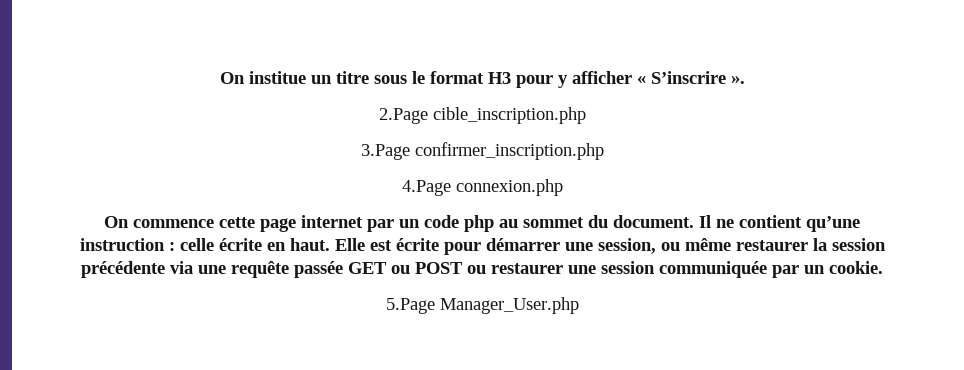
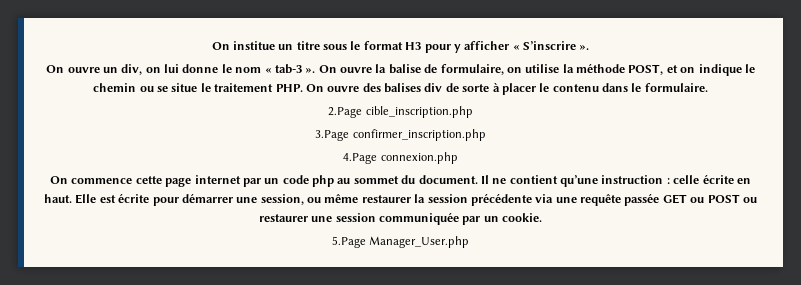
(745, 80) none -> [46,64,755,76] [93,83,708,95] // On ouvre un div, on lui donne le nom « tab-3 ». On ouvre la balise de formulaire, on utilise la méthode POST, et on indique le chemin ou se situe le traitement PHP. On ouvre des balises div de sorte à placer le contenu dans le formulaire.

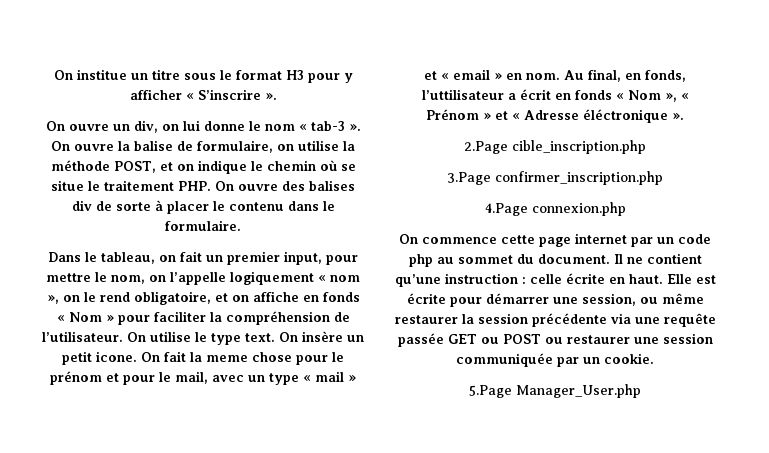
[139,86,154,92] ou -> [319,160,337,171] où
(708, 87) none -> [48,251,358,265] [46,271,360,285] [46,291,360,305] [56,311,350,325] [42,331,364,345] [62,351,344,365] [50,371,356,385] [424,69,686,82] [421,89,689,102] [426,109,684,123] // Dans le tableau, on fait un premier input, pour mettre le nom, on l’appelle logiquement « nom », on le rend obligatoire, et on affiche en fonds « Nom » pour faciliter la compréhension de l’utilisateur. On utilise le type text. On insère un petit icone. On fait la meme chose pour le prénom et pour le mail, avec un type « mail » et « email » en nom. Au final, en fonds, l’uttilisateur a écrit en fonds « Nom », « Prénom » et « Adresse éléctronique ».

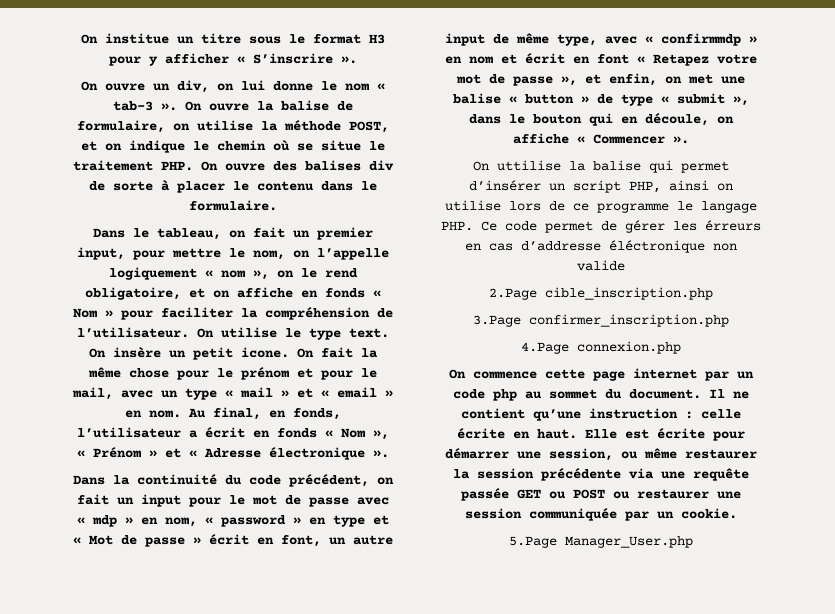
[206,355,248,362] meme -> [87,367,121,378] même
[421,89,504,100] l’uttilisateur -> [76,427,181,438] l’utilisateur
[583,109,684,123] éléctronique ». -> [268,447,389,460] [72,474,394,487] [76,494,389,507] [76,515,389,527] [72,534,393,547] [444,33,757,46] [444,53,757,66] [455,73,745,86] [452,93,749,106] [468,113,734,126] [512,133,689,144] [472,160,729,173] [468,180,733,193] [444,200,757,213] [440,220,761,233] [464,240,737,253] [576,260,625,271] électronique ». // Dans la continuité du code précédent, on fait un input pour le mot de passe avec « mdp » en nom, « password » en type et « Mot de passe » écrit en font, un autre input de même type, avec « confirmmdp » en nom et écrit en font « Retapez votre mot de passe », et enfin, on met une balise « button » de type « submit », dans le bouton qui en découle, on affiche « Commencer ». // On uttilise la balise qui permet d’insérer un script PHP, ainsi on utilise lors de ce programme le langage PHP. Ce code permet de gérer les érreurs en cas d’addresse éléctronique non valide

